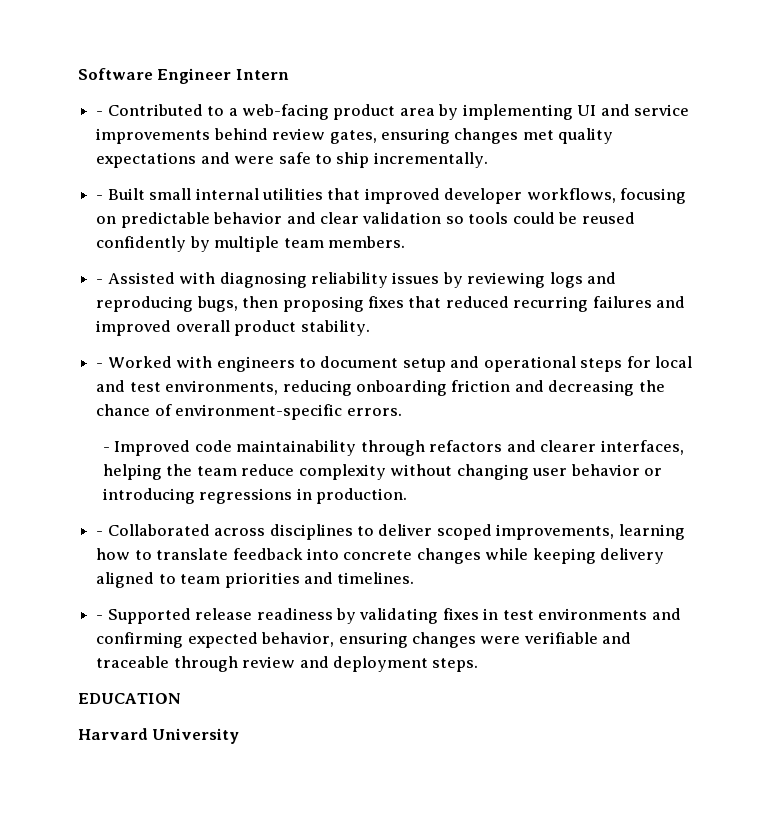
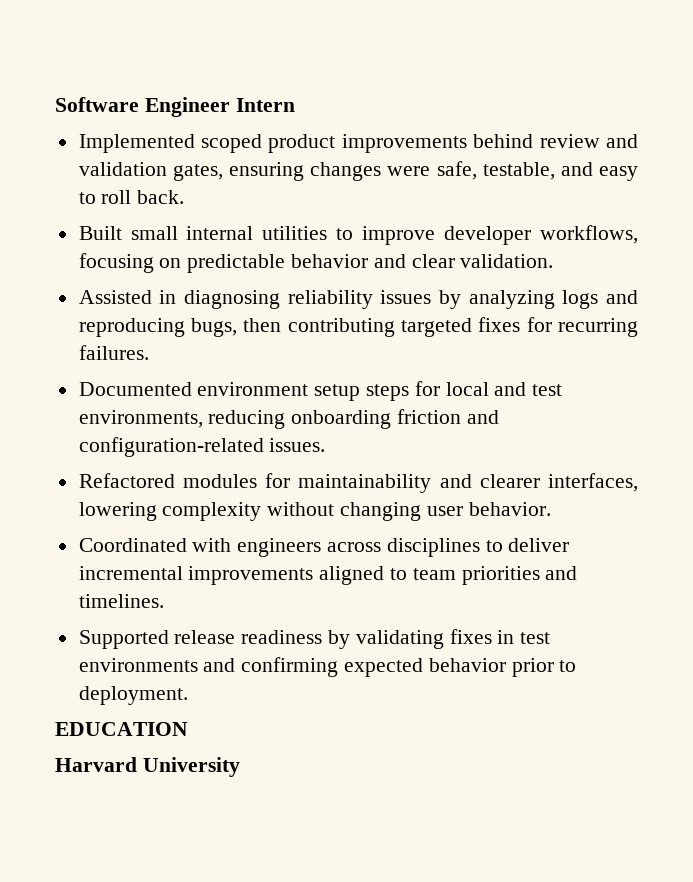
[96,104,690,120] - Contributed to a web-facing product area by implementing UI and service -> [78,134,336,153] Implemented scoped product
(326, 134) none -> [605,134,638,148] [78,162,167,176] and validation
[522,128,614,144] [96,152,488,168] [96,195,104,200] met quality expectations and were safe to ship incrementally. // - -> [387,161,638,181] [78,190,185,204] were safe, testable, and easy to roll back. //
[327,188,440,204] that improved -> [336,226,436,245] to improve
[362,212,635,224] [96,236,405,252] [96,272,216,284] validation so tools could be reused confidently by multiple team members. // - Assisted with -> [460,254,554,268] [78,290,177,304] validation. // Assisted in
[467,272,546,288] reviewing -> [468,290,555,309] analyzing
[282,296,686,312] [96,320,370,336] [96,356,576,372] proposing fixes that reduced recurring failures and improved overall product stability. // - Worked with engineers to document setup and operational -> [287,317,638,337] [78,345,149,360] [78,382,361,401] contributing targeted fixes for recurring failures. // Documented environment setup
[548,380,665,396] [96,404,402,420] [102,440,684,456] [102,464,663,480] [102,488,408,504] [96,524,685,540] [96,548,665,564] decreasing the chance of environment-specific errors. // - Improved code maintainability through refactors and clearer interfaces, helping the team reduce complexity without changing user behavior or introducing regressions in production. // - Collaborated across disciplines to deliver scoped improvements, learning how to translate feedback into concrete changes while keeping delivery -> [78,437,326,457] [78,473,638,493] [78,502,551,521] [78,538,570,557] [78,566,314,585] configuration-related issues. // Refactored modules for maintainability and clearer interfaces, lowering complexity without changing user behavior. // Coordinated with engineers across disciplines to deliver incremental improvements
[96,615,104,620] - -> (164, 601) none
[261,632,632,648] [96,656,479,672] behavior, ensuring changes were verifiable and traceable through review and deployment steps. -> [428,658,577,677] [78,686,188,705] behavior prior to deployment.

